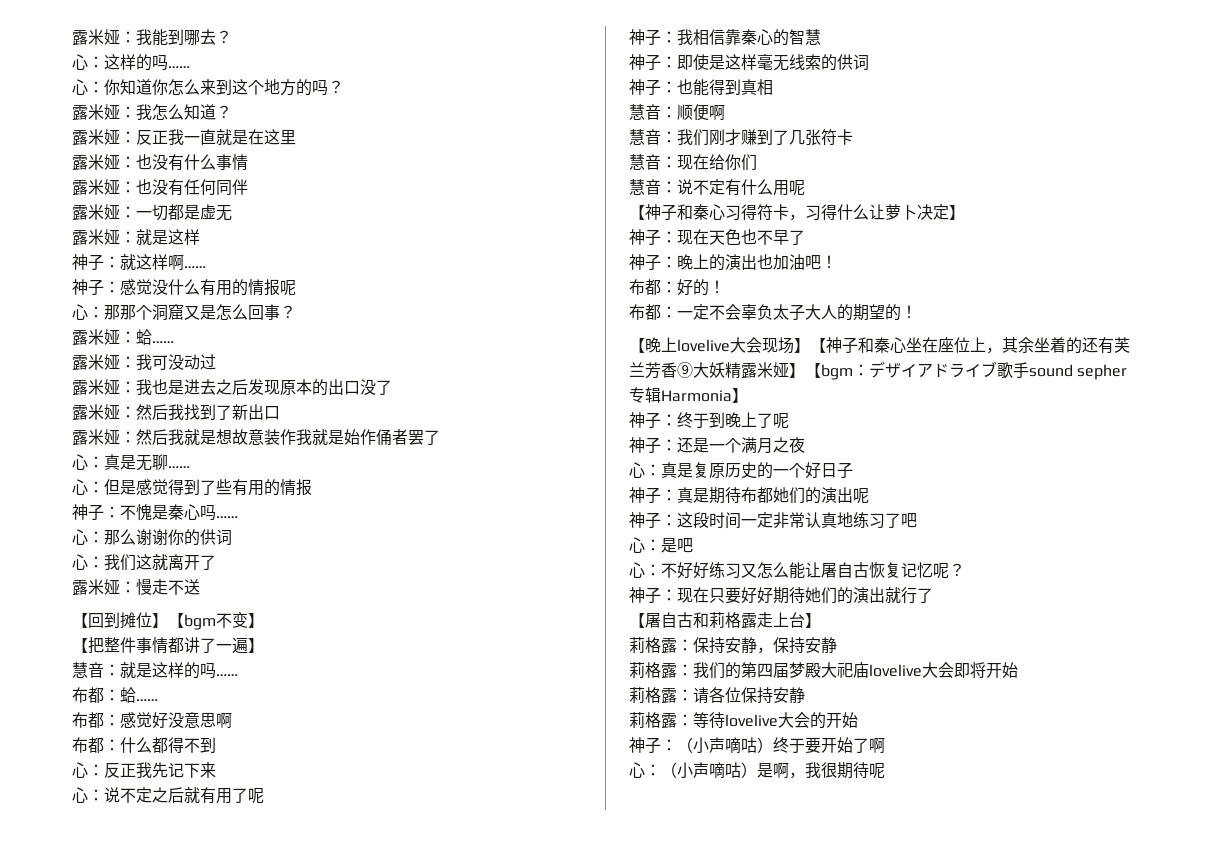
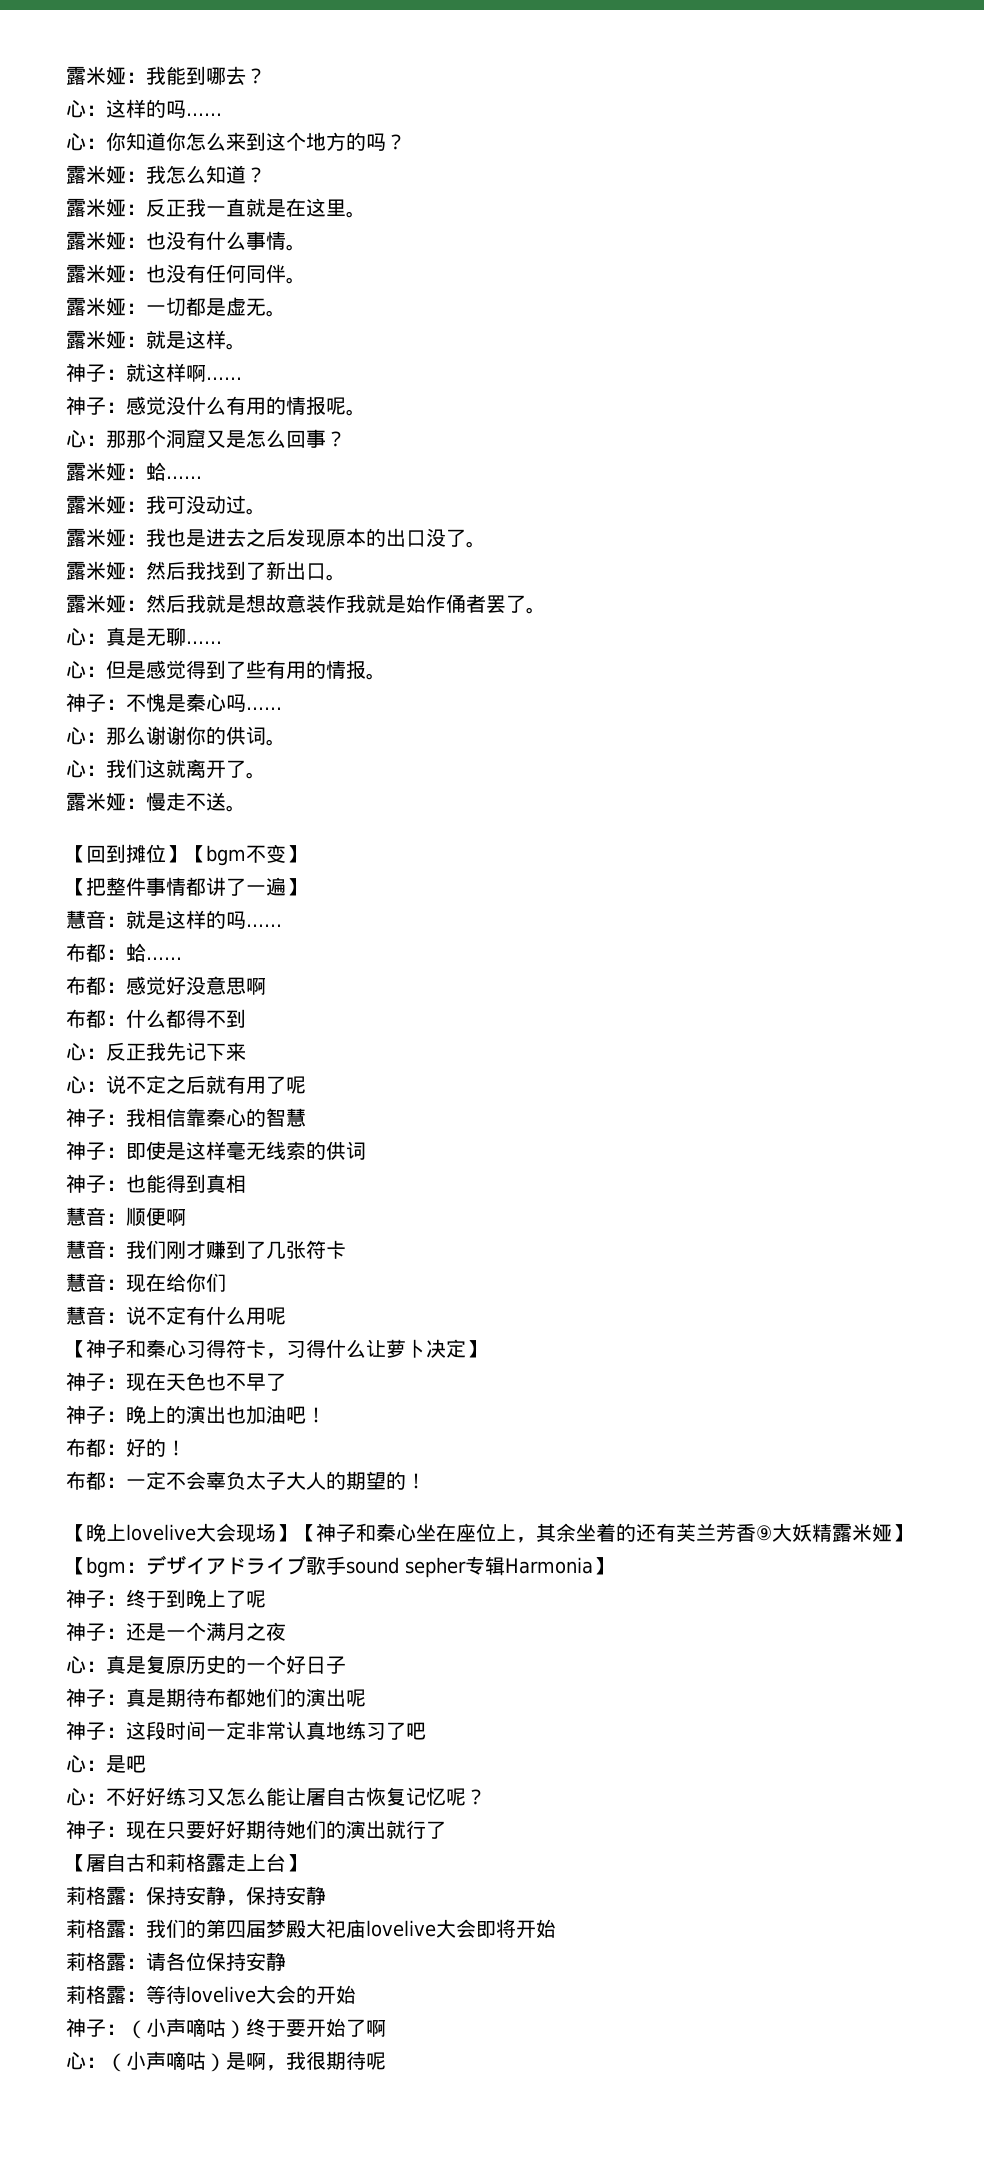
(296, 137) none -> [346,211,366,218] 。
(248, 162) none -> [286,244,306,251] 。
(248, 187) none -> [286,277,306,284] 。
(232, 213) none -> [266,310,286,317] 。
(200, 237) none -> [226,343,246,350] 。
(296, 288) none -> [346,409,366,416] 。
(216, 362) none -> [246,508,266,515] 。
(392, 387) none -> [466,541,486,548] 。
(280, 413) none -> [326,574,346,581] 。
(440, 437) none -> [526,607,546,614] 。
(312, 487) none -> [366,673,386,680] 。
(232, 537) none -> [266,739,286,746] 。
(216, 562) none -> [246,772,266,779] 。
(200, 587) none -> [226,805,246,812] 。

